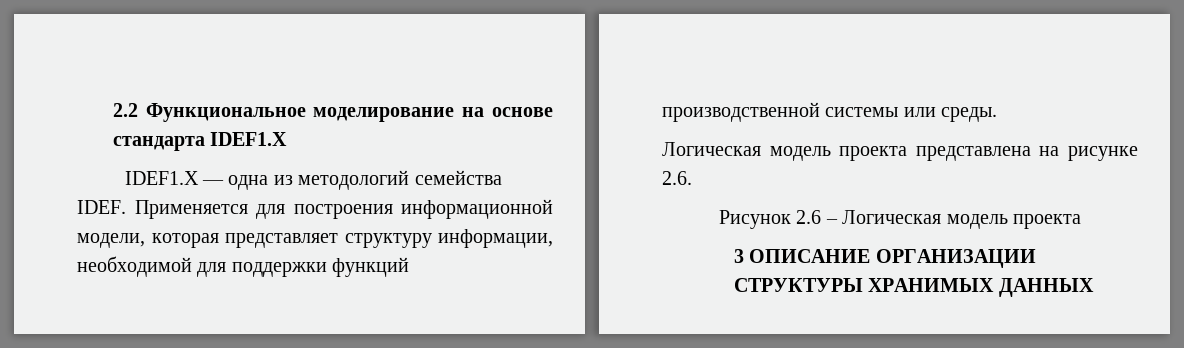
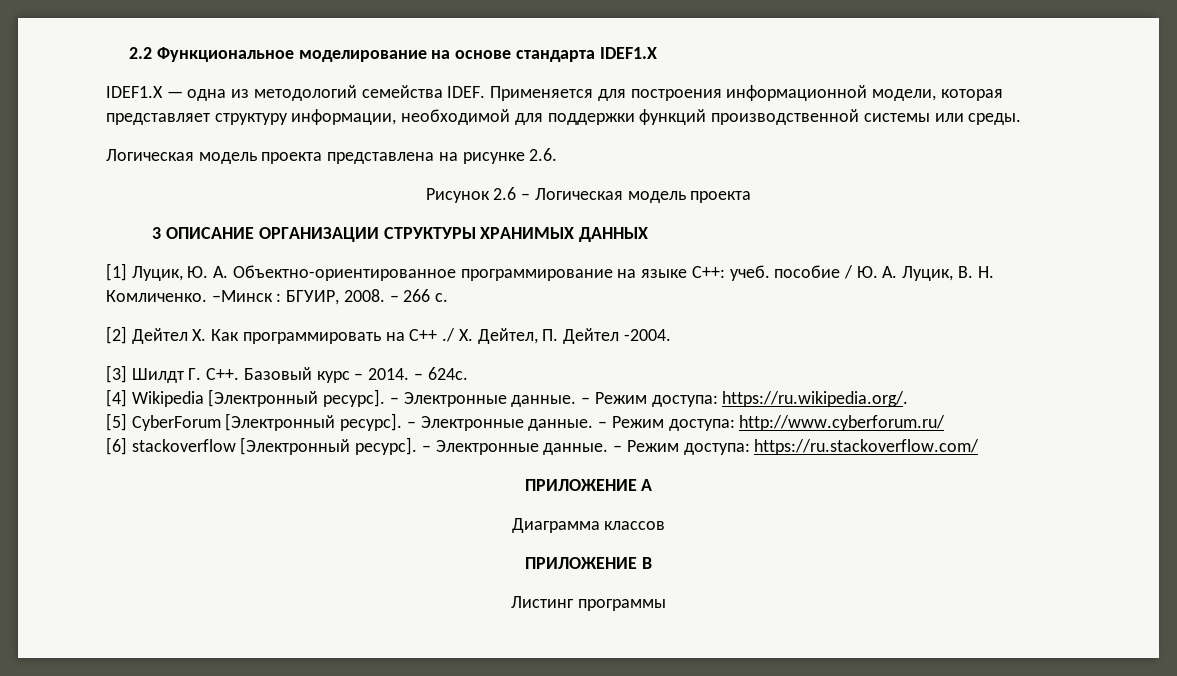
(1094, 287) none -> [106,263,994,281] [106,289,449,305] [106,326,671,344] [106,365,468,383] [106,389,909,407] [106,413,946,431] [106,437,980,455] [524,479,653,491] [511,518,666,533] [525,557,652,569] [511,596,666,611] // [1] Луцик, Ю. А. Объектно-ориентированное программирование на языке C++: учеб. пособие / Ю. А. Луцик, В. Н. Комличенко. –Минск : БГУИР, 2008. – 266 с. // [2] Дейтел Х. Как программировать на C++ ./ Х. Дейтел, П. Дейтел -2004. // [3] Шилдт Г. С++. Базовый курс – 2014. – 624с. // [4] Wikipedia [Электронный ресурс]. – Электронные данные. – Режим доступа: https://ru.wikipedia.org/. // [5] CyberForum [Электронный ресурс]. – Электронные данные. – Режим доступа: http://www.cyberforum.ru/ // [6] stackoverflow [Электронный ресурс]. – Электронные данные. – Режим доступа: https://ru.stackoverflow.com/ // ПРИЛОЖЕНИЕ А // Диаграмма классов // ПРИЛОЖЕНИЕ В // Листинг программы

